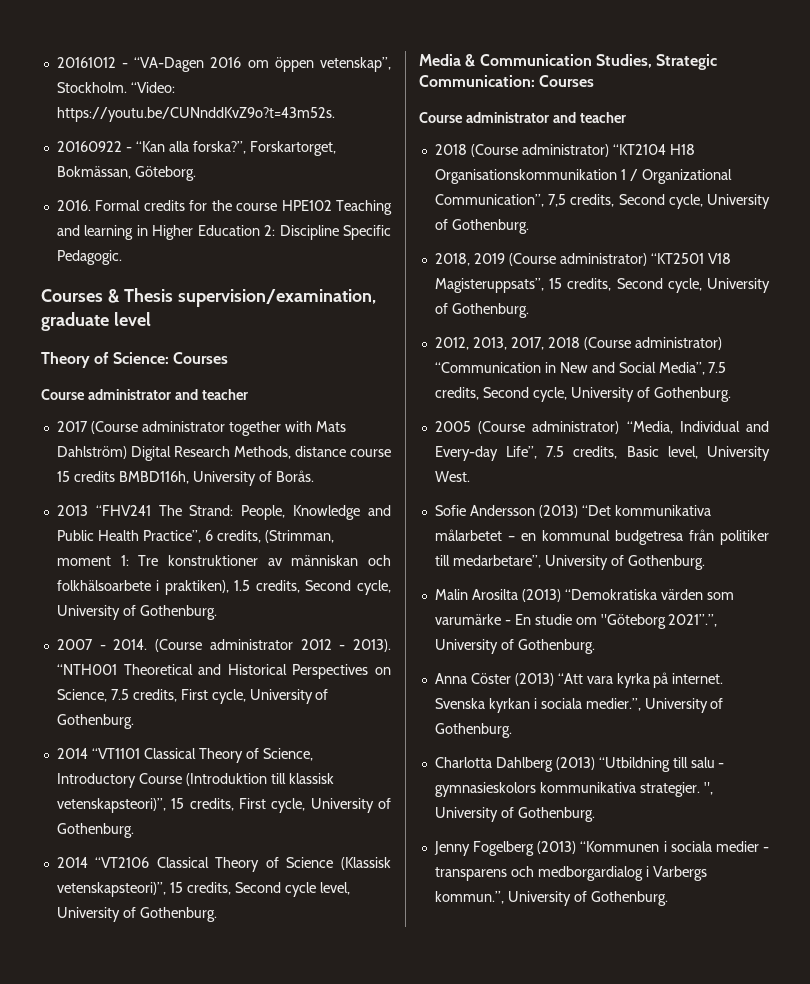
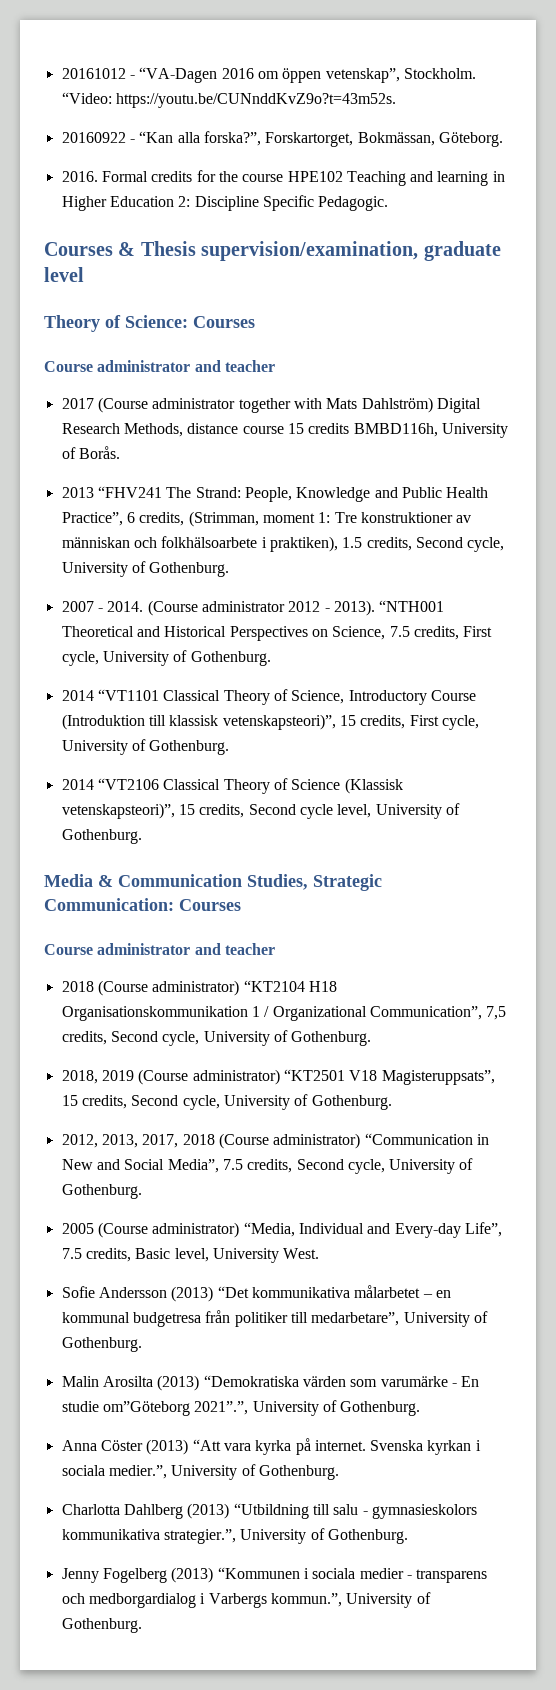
[575,614,666,629] om "Göteborg -> [102,1401,190,1416] om”Göteborg
[639,782,713,797] strategier. ", -> [163,1529,236,1544] strategier.”,

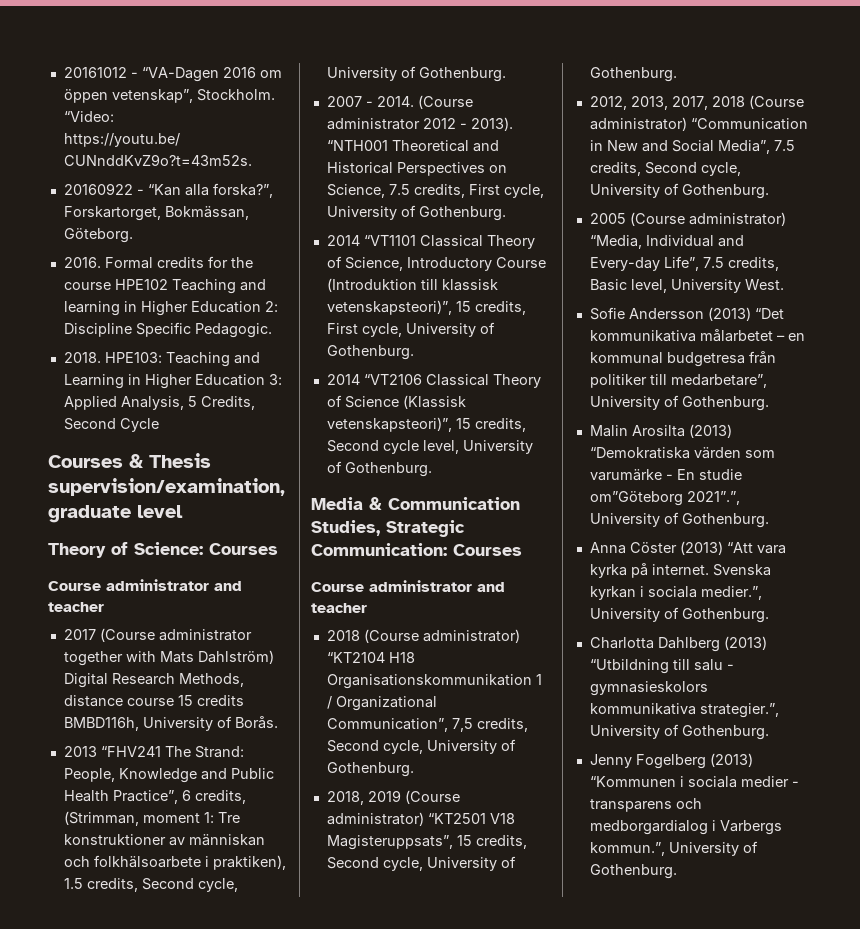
(389, 203) none -> [63,352,260,367] [63,374,282,389] [63,396,255,410] [63,418,159,432] // 2018. HPE103: Teaching and Learning in Higher Education 3: Applied Analysis, 5 Credits, Second Cycle

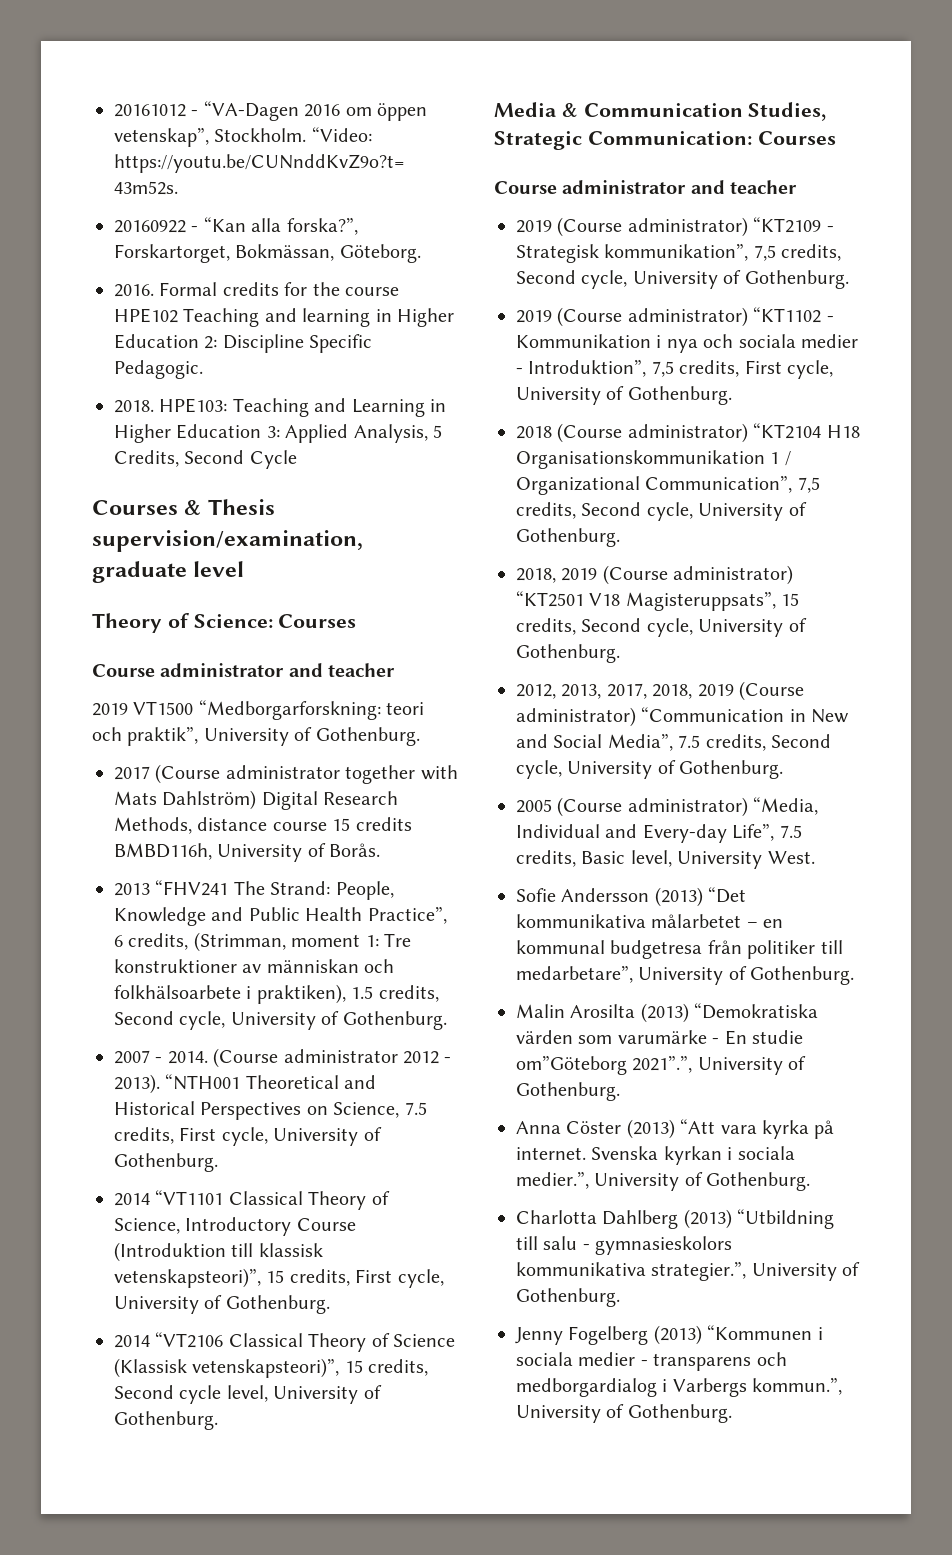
(104, 607) none -> [92,700,425,720] [92,726,420,746] // 2019 VT1500 “Medborgarforskning: teori och praktik”, University of Gothenburg.
(367, 608) none -> [516,217,834,237] [516,243,842,263] [516,270,849,289] [516,307,834,327] [516,334,858,353] [516,359,833,379] [516,386,732,405] // 2019 (Course administrator) “KT2109 - Strategisk kommunikation”, 7,5 credits, Second cycle, University of Gothenburg. // 2019 (Course administrator) “KT1102 - Kommunikation i nya och sociala medier - Introduktion”, 7,5 credits, First cycle, University of Gothenburg.
[711,96,745,107] 2018 -> [652,684,734,699] 2018, 2019

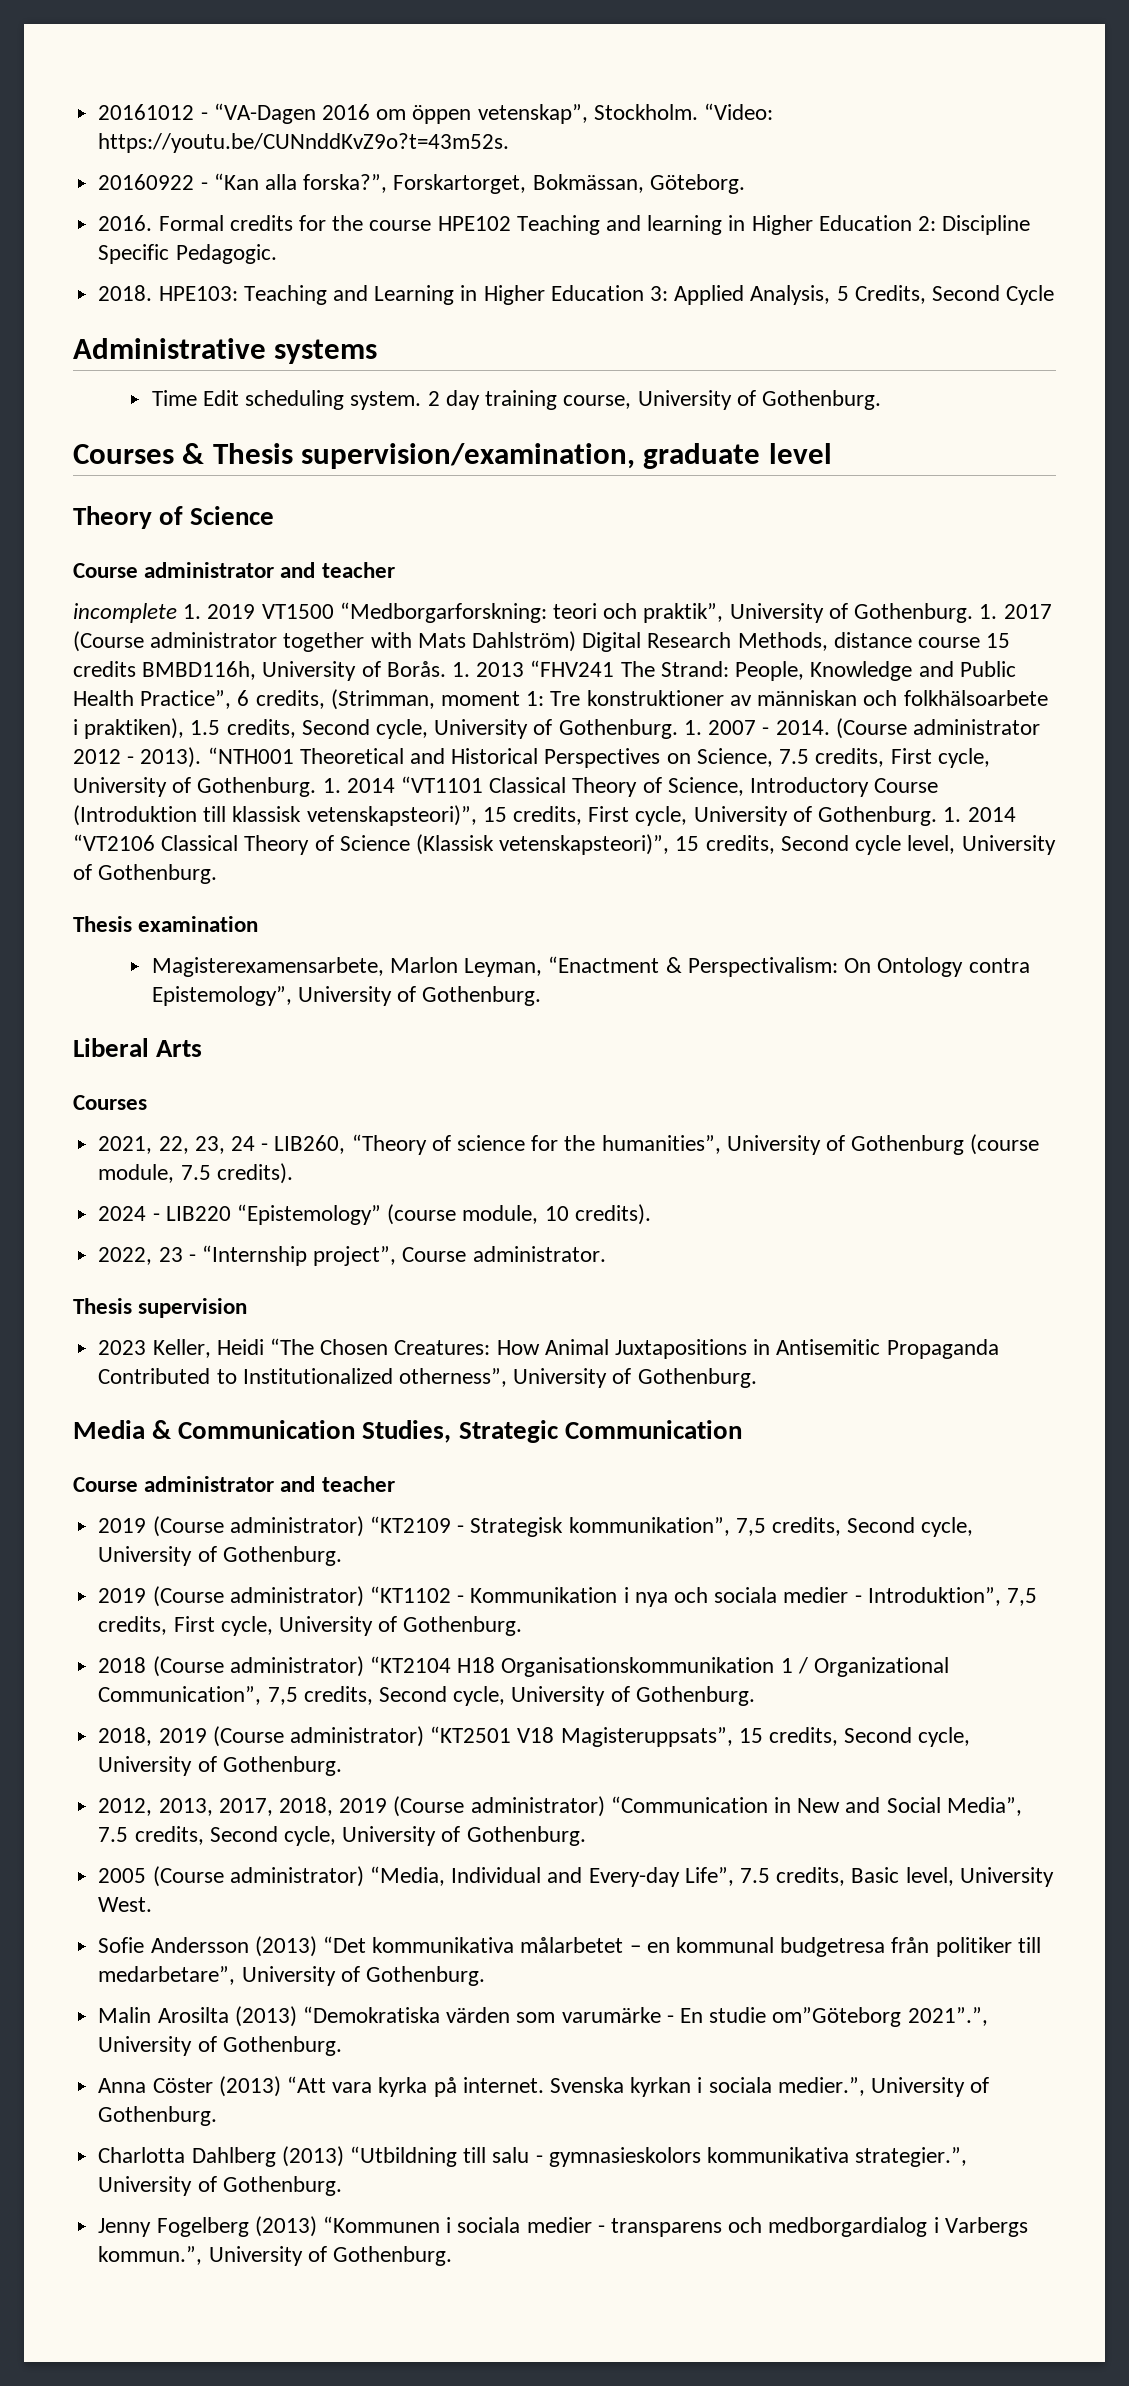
(297, 459) none -> [73,338,378,364] [151,390,881,410] // Administrative systems // Time Edit scheduling system. 2 day training course, University of Gothenburg.
[193,614,357,628] [92,663,396,677] Science: Courses // Course administrator and teacher // -> [190,506,275,525] [73,562,395,578] [73,603,202,623] Science // Course administrator and teacher // incomplete 1.
(420, 736) // -> [979,604,998,619] 1.
(381, 850) // -> [452,662,471,677] 1.
(447, 1020) // -> [683,720,702,735] 1.
(218, 1162) // -> [322,778,341,793] 1.
(330, 1304) // -> [943,807,962,822] 1.
(218, 1420) none -> [73,916,259,932] [151,956,1030,977] [151,986,542,1006] [73,1038,203,1057] [73,1095,147,1110] [98,1134,1040,1155] [98,1163,293,1184] [98,1204,651,1225] [98,1245,606,1266] [73,1298,248,1318] [98,1338,999,1359] [98,1368,757,1388] // Thesis examination // Magisterexamensarbete, Marlon Leyman, “Enactment & Perspectivalism: On Ontology contra Epistemology”, University of Gothenburg. // Liberal Arts // Courses // 2021, 22, 23, 24 - LIB260, “Theory of science for the humanities”, University of Gothenburg (course module, 7.5 credits). // 2024 - LIB220 “Epistemology” (course module, 10 credits). // 2022, 23 - “Internship project”, Course administrator. // Thesis supervision // 2023 Keller, Heidi “The Chosen Creatures: How Animal Juxtapositions in Antisemitic Propaganda Contributed to Institutionalized otherness”, University of Gothenburg.
[587,131,836,145] Communication: Courses -> [564,1420,742,1439] Communication

